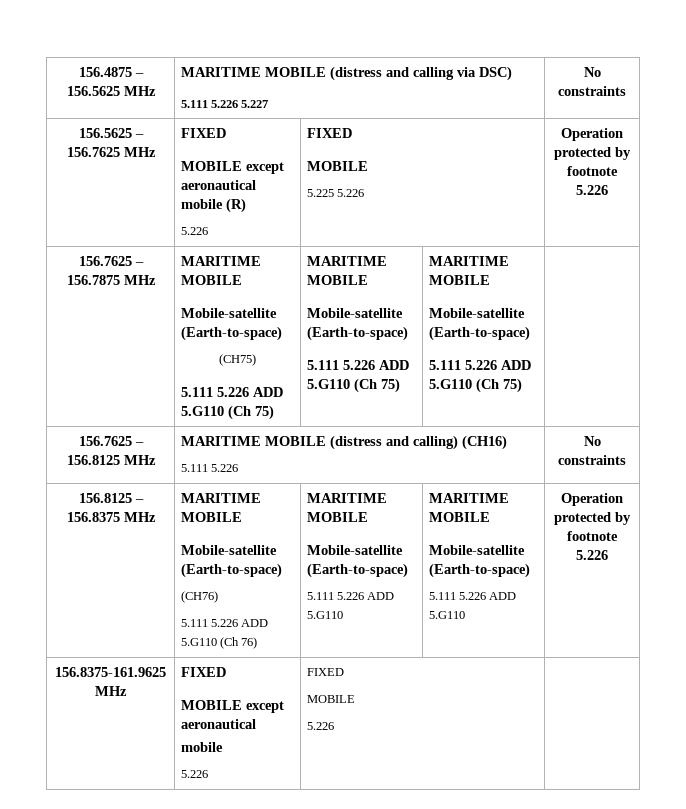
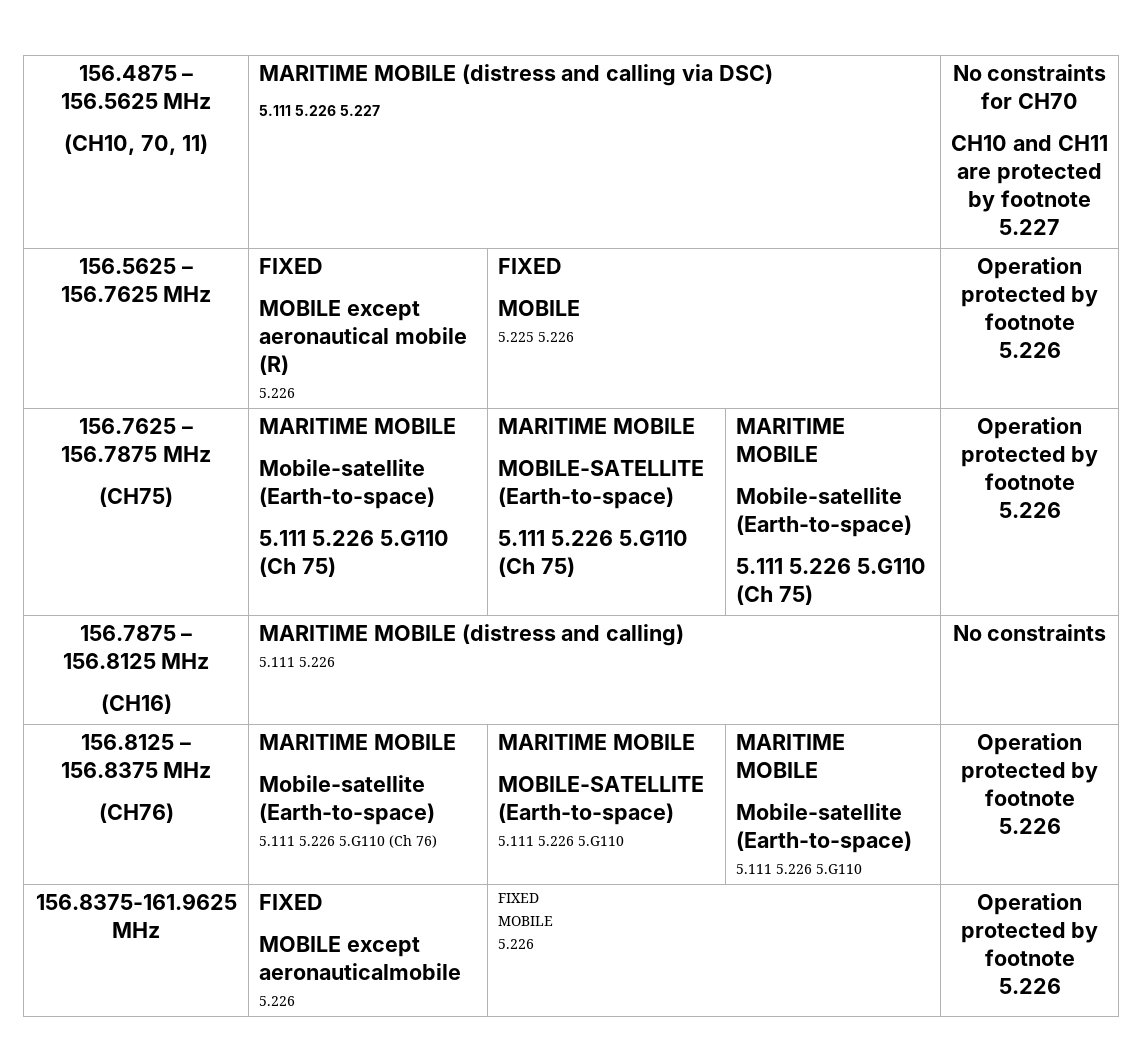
(156, 91) none -> [64,134,208,155] // (CH10, 70, 11)
(626, 91) none -> [981,92,1078,109] [951,135,1108,151] [957,163,1102,184] [968,190,1091,212] [999,219,1060,235] for CH70 // CH10 and CH11 are protected by footnote 5.227
[180,256,261,266] [180,275,242,285] [180,308,277,318] [180,326,282,341] [219,354,256,366] [180,387,283,397] [180,405,274,420] [306,256,387,266] [306,275,368,285] [306,308,403,318] [306,326,408,341] [306,360,409,370] [306,378,400,393] [428,256,509,266] [428,275,490,285] [428,308,525,318] [428,326,530,341] [428,360,531,370] [428,378,522,393] [78,436,132,446] | MARITIME MOBILE // Mobile-satellite (Earth-to-space) // (CH75) // 5.111 5.226 ADD 5.G110 (Ch 75) | MARITIME MOBILE // Mobile-satellite (Earth-to-space) // 5.111 5.226 ADD 5.G110 (Ch 75) | MARITIME MOBILE // Mobile-satellite (Earth-to-space) // 5.111 5.226 ADD 5.G110 (Ch 75) | // 156.7625 -> [99,487,173,507] [259,418,456,434] [259,459,426,476] [259,487,436,509] [259,530,449,546] [259,557,336,577] [498,418,695,434] [498,460,705,476] [498,487,675,509] [498,530,688,546] [498,557,575,577] [736,418,846,434] [736,446,819,462] [736,487,903,504] [736,515,913,537] [736,558,926,574] [736,585,813,605] [977,417,1082,439] [960,446,1099,467] [984,473,1075,490] [998,502,1061,518] [79,625,176,641] // (CH75) | MARITIME MOBILE // Mobile-satellite (Earth-to-space) // 5.111 5.226 5.G110 (Ch 75) | MARITIME MOBILE // MOBILE-SATELLITE (Earth-to-space) // 5.111 5.226 5.G110 (Ch 75) | MARITIME MOBILE // Mobile-satellite (Earth-to-space) // 5.111 5.226 5.G110 (Ch 75) | Operation protected by footnote 5.226 // 156.7875
(156, 460) none -> [100,694,172,714] // (CH16)
[461,435,507,450] (CH16) -> (685, 635) none
[180,493,261,503] [180,512,242,522] [180,545,277,555] [180,563,282,578] [180,591,218,603] [180,619,269,627] [180,637,258,649] [306,493,387,503] [306,512,368,522] [306,545,403,555] [306,563,408,578] [306,592,395,600] | MARITIME MOBILE // Mobile-satellite (Earth-to-space) // (CH76) // 5.111 5.226 ADD 5.G110 (Ch 76) | MARITIME MOBILE // Mobile-satellite (Earth-to-space) // 5.111 5.226 ADD -> [98,803,174,823] [259,734,456,750] [259,775,426,792] [259,803,436,825] [259,835,438,848] [498,734,695,750] [498,776,705,792] [498,803,675,825] [498,836,575,846] // (CH76) | MARITIME MOBILE // Mobile-satellite (Earth-to-space) // 5.111 5.226 5.G110 (Ch 76) | MARITIME MOBILE // MOBILE-SATELLITE (Earth-to-space) // 5.111 5.226
[489,592,517,600] ADD -> (813, 869) none
[180,719,256,729] [180,742,223,752] aeronautical // mobile -> [259,963,462,980] aeronauticalmobile
(334, 726) none -> [977,893,1082,915] [960,922,1099,943] [984,949,1075,966] [998,978,1061,994] Operation protected by footnote 5.226

